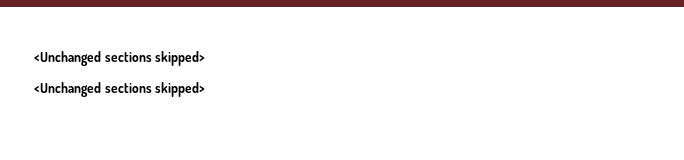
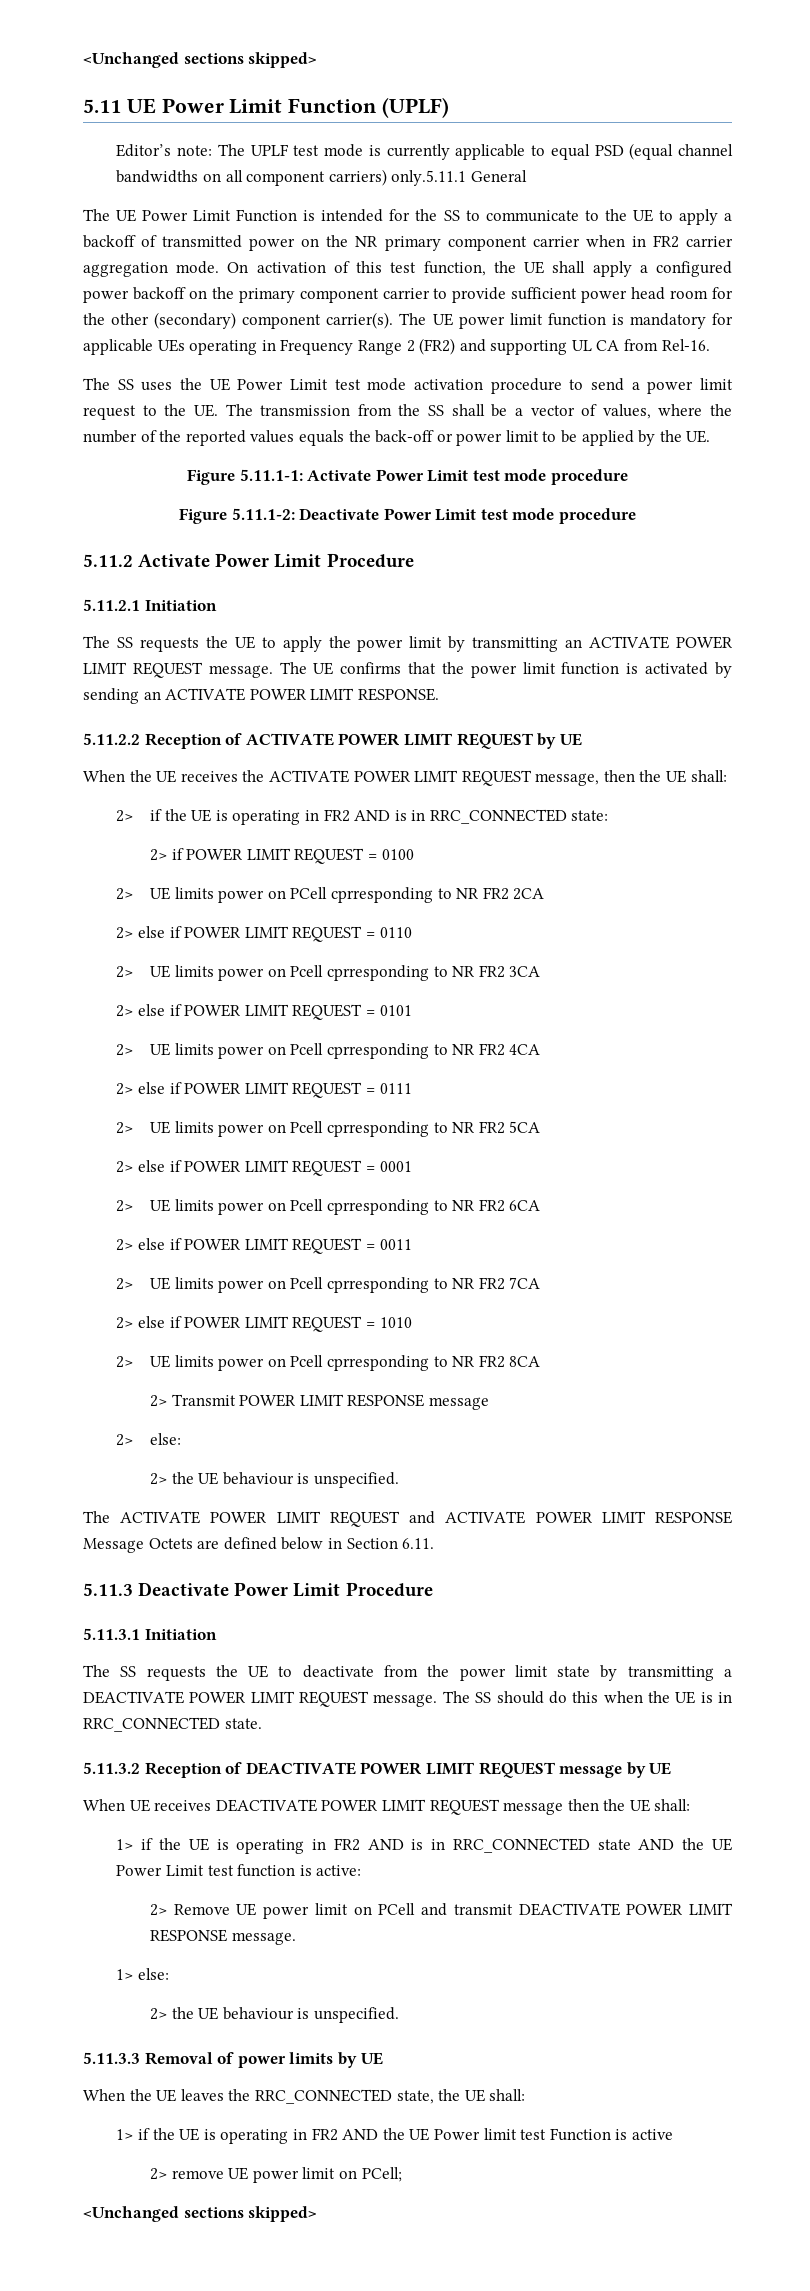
[34,51,206,66] <Unchanged sections skipped> -> [83,52,318,68] [83,97,450,118] [116,143,733,160] [116,169,528,186] [83,209,732,225] [83,235,734,251] [83,261,732,277] [83,287,733,303] [83,312,734,329] [83,338,710,355] [83,378,733,394] [83,404,732,420] [83,430,711,446] [186,469,629,485] [178,508,637,524] [83,553,414,568] [83,599,217,611] [83,636,734,652] [83,662,732,678] [83,688,439,704] [83,733,582,749] [83,770,727,786] [116,809,609,825] [149,848,414,864] [116,887,545,903] [116,926,412,942] [116,965,541,981] [116,1004,412,1020] [116,1043,541,1059] [116,1082,412,1098] [116,1121,541,1137] [116,1160,412,1176] [116,1199,541,1215] [116,1238,412,1254] [116,1277,541,1293] [116,1316,412,1332] [116,1355,541,1371] [149,1394,489,1410] [116,1433,181,1446] [149,1472,399,1488] [83,1511,732,1527] [83,1537,435,1553] [83,1582,433,1597] [83,1628,217,1640] [83,1665,732,1681] [83,1691,732,1707] [83,1717,262,1732] [83,1762,672,1778] [83,1799,691,1815] [116,1838,732,1854] [116,1864,362,1877] [149,1903,733,1919] [149,1929,296,1945] [116,1968,170,1980] [149,2007,399,2023] [83,2052,383,2068] [83,2089,526,2104] [116,2128,673,2144] [149,2167,402,2183] <Unchanged sections skipped> // 5.11 UE Power Limit Function (UPLF) // Editor’s note: The UPLF test mode is currently applicable to equal PSD (equal channel bandwidths on all component carriers) only.5.11.1 General // The UE Power Limit Function is intended for the SS to communicate to the UE to apply a backoff of transmitted power on the NR primary component carrier when in FR2 carrier aggregation mode. On activation of this test function, the UE shall apply a configured power backoff on the primary component carrier to provide sufficient power head room for the other (secondary) component carrier(s). The UE power limit function is mandatory for applicable UEs operating in Frequency Range 2 (FR2) and supporting UL CA from Rel-16. // The SS uses the UE Power Limit test mode activation procedure to send a power limit request to the UE. The transmission from the SS shall be a vector of values, where the number of the reported values equals the back-off or power limit to be applied by the UE. // Figure 5.11.1-1: Activate Power Limit test mode procedure // Figure 5.11.1-2: Deactivate Power Limit test mode procedure // 5.11.2 Activate Power Limit Procedure // 5.11.2.1 Initiation // The SS requests the UE to apply the power limit by transmitting an ACTIVATE POWER LIMIT REQUEST message. The UE confirms that the power limit function is activated by sending an ACTIVATE POWER LIMIT RESPONSE. // 5.11.2.2 Reception of ACTIVATE POWER LIMIT REQUEST by UE // When the UE receives the ACTIVATE POWER LIMIT REQUEST message, then the UE shall: // 2> if the UE is operating in FR2 AND is in RRC_CONNECTED state: // 2> if POWER LIMIT REQUEST = 0100 // 2> UE limits power on PCell cprresponding to NR FR2 2CA // 2> else if POWER LIMIT REQUEST = 0110 // 2> UE limits power on Pcell cprresponding to NR FR2 3CA // 2> else if POWER LIMIT REQUEST = 0101 // 2> UE limits power on Pcell cprresponding to NR FR2 4CA // 2> else if POWER LIMIT REQUEST = 0111 // 2> UE limits power on Pcell cprresponding to NR FR2 5CA // 2> else if POWER LIMIT REQUEST = 0001 // 2> UE limits power on Pcell cprresponding to NR FR2 6CA // 2> else if POWER LIMIT REQUEST = 0011 // 2> UE limits power on Pcell cprresponding to NR FR2 7CA // 2> else if POWER LIMIT REQUEST = 1010 // 2> UE limits power on Pcell cprresponding to NR FR2 8CA // 2> Transmit POWER LIMIT RESPONSE message // 2> else: // 2> the UE behaviour is unspecified. // The ACTIVATE POWER LIMIT REQUEST and ACTIVATE POWER LIMIT RESPONSE Message Octets are defined below in Section 6.11. // 5.11.3 Deactivate Power Limit Procedure // 5.11.3.1 Initiation // The SS requests the UE to deactivate from the power limit state by transmitting a DEACTIVATE POWER LIMIT REQUEST message. The SS should do this when the UE is in RRC_CONNECTED state. // 5.11.3.2 Reception of DEACTIVATE POWER LIMIT REQUEST message by UE // When UE receives DEACTIVATE POWER LIMIT REQUEST message then the UE shall: // 1> if the UE is operating in FR2 AND is in RRC_CONNECTED state AND the UE Power Limit test function is active: // 2> Remove UE power limit on PCell and transmit DEACTIVATE POWER LIMIT RESPONSE message. // 1> else: // 2> the UE behaviour is unspecified. // 5.11.3.3 Removal of power limits by UE // When the UE leaves the RRC_CONNECTED state, the UE shall: // 1> if the UE is operating in FR2 AND the UE Power limit test Function is active // 2> remove UE power limit on PCell;

